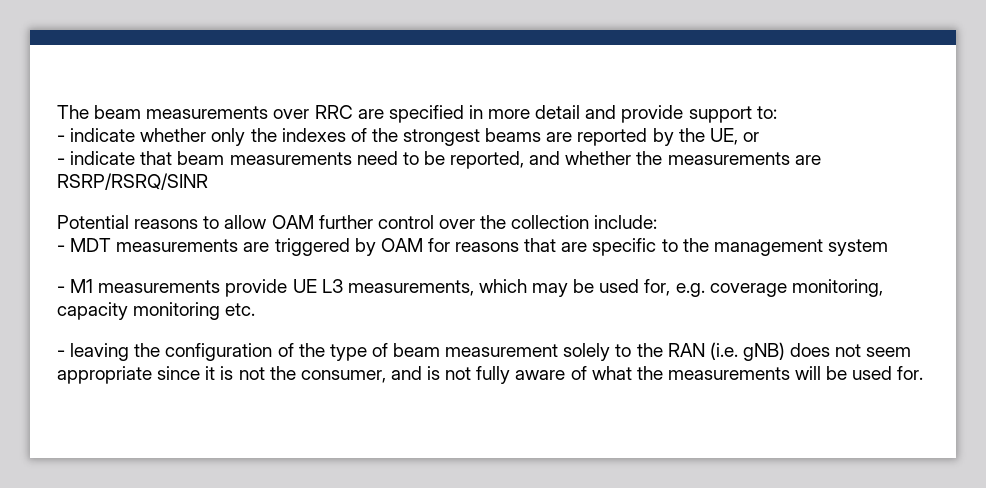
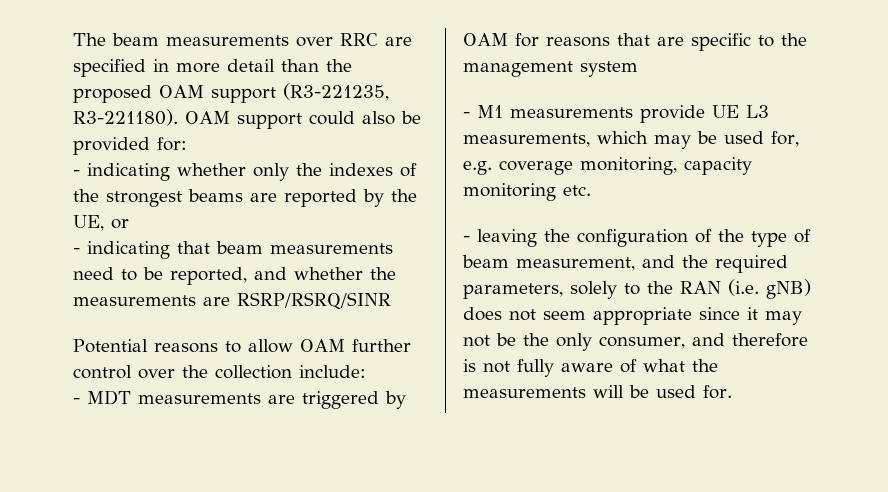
[585,105,777,123] [57,128,136,142] and provide support to: // - indicate -> [281,59,352,72] [73,83,389,103] [73,109,421,129] [73,137,187,155] [73,163,170,181] than the proposed OAM support (R3-221235, R3-221180). OAM support could also be provided for: // - indicating
[70,151,136,165] indicate -> [87,241,170,259] indicating
[445,344,559,357] measurement -> [516,255,788,273] [463,283,563,299] measurement, and the required parameters,
[220,366,296,380] is not the -> [765,311,802,325] [463,333,592,351] may not be the only
(422, 373) none -> [731,333,808,347] therefore

